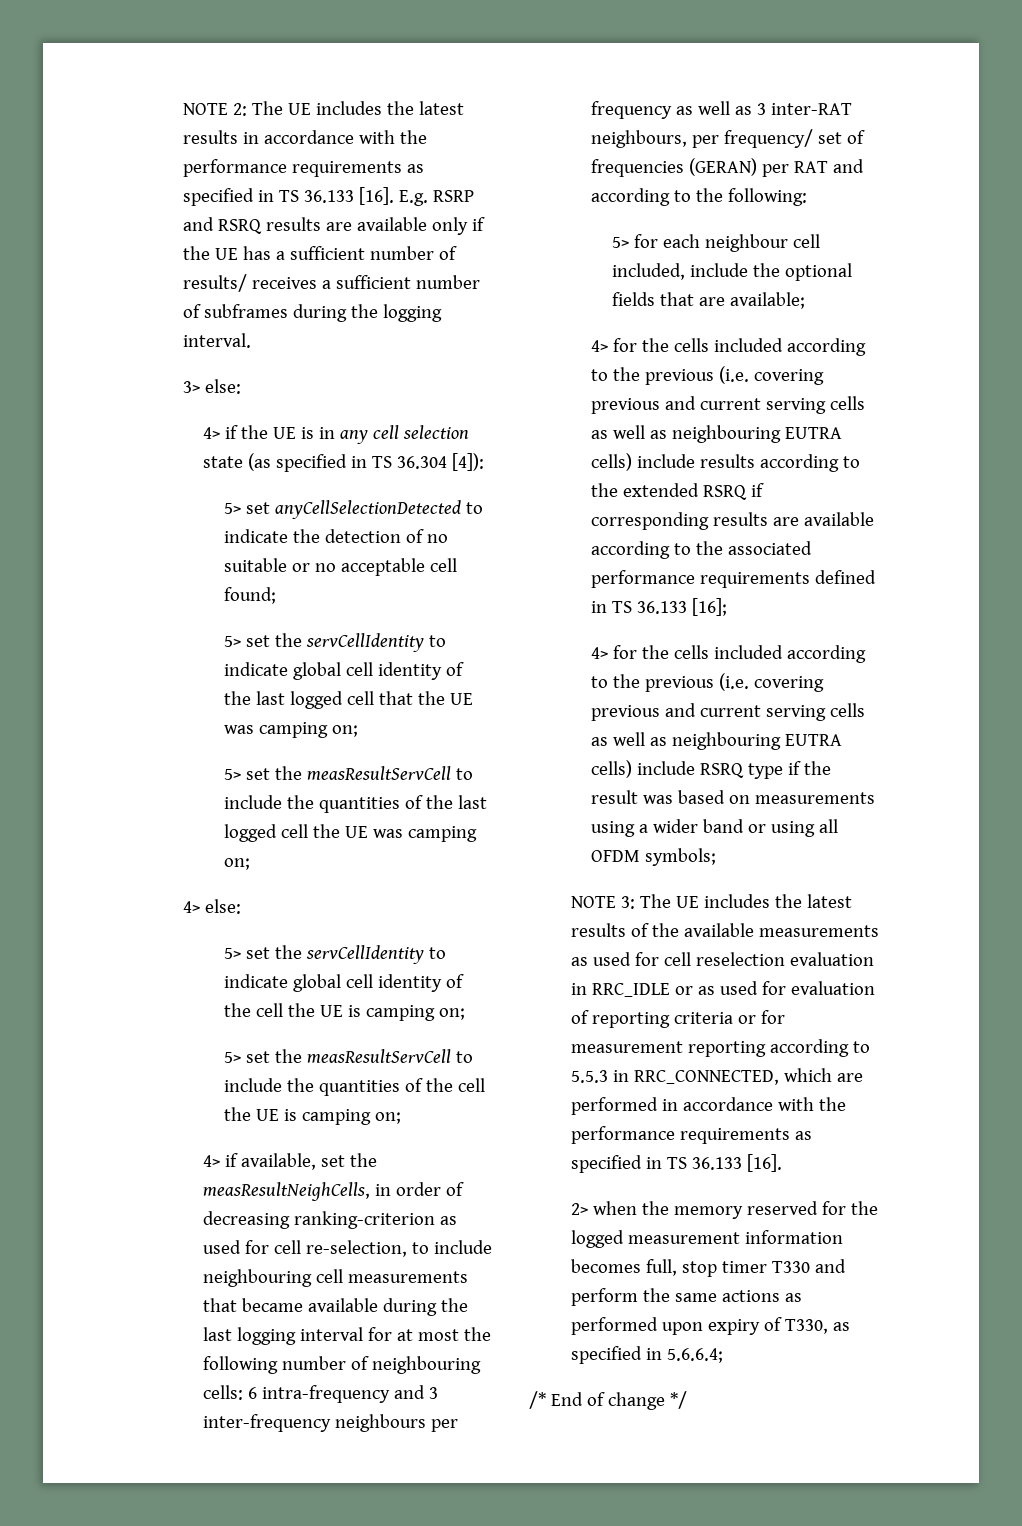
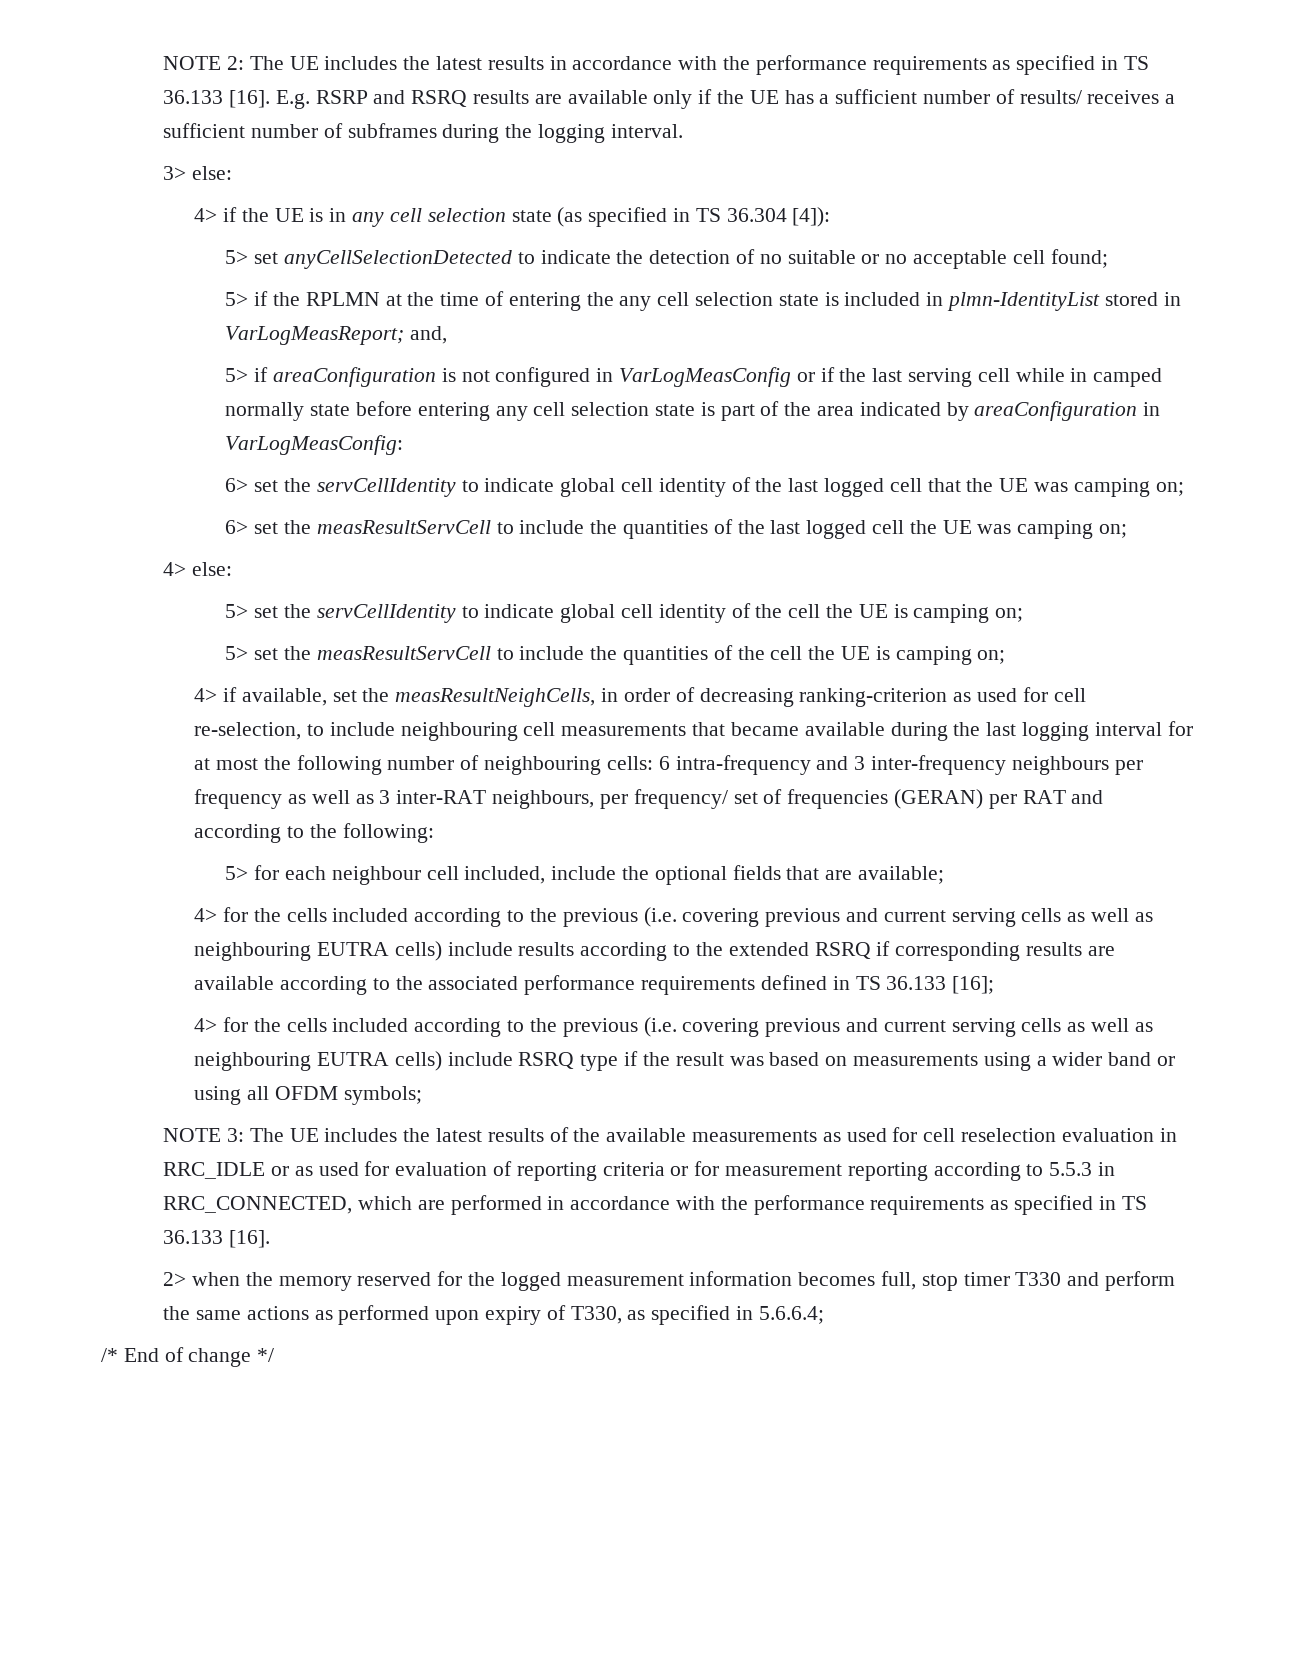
(242, 641) none -> [254,291,1181,311] [225,326,448,345] [225,367,1163,387] [225,401,1161,421] [225,435,404,455] [225,478,249,492] if the RPLMN at the time of entering the any cell selection state is included in plmn-IdentityList stored in VarLogMeasReport; and, // 5> if areaConfiguration is not configured in VarLogMeasConfig or if the last serving cell while in camped normally state before entering any cell selection state is part of the area indicated by areaConfiguration in VarLogMeasConfig: // 6>
[224,769,242,780] 5> -> [225,520,249,534] 6>

